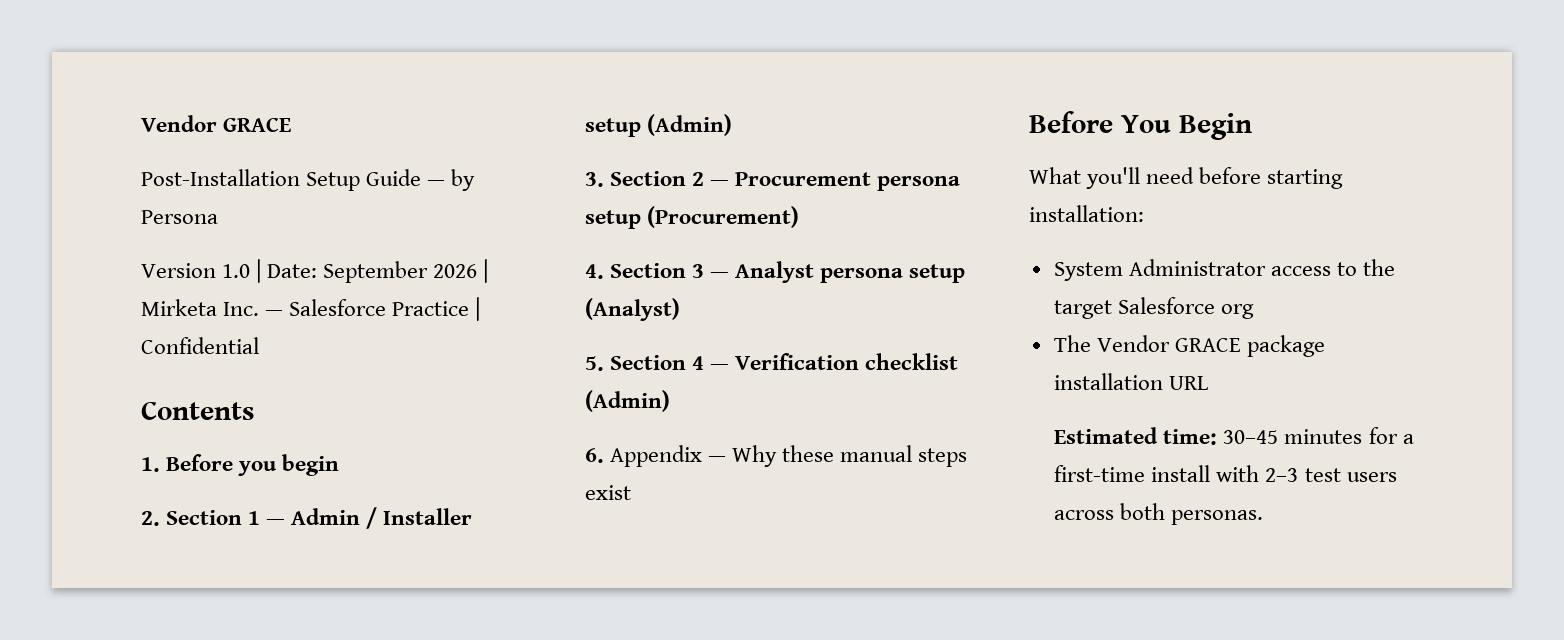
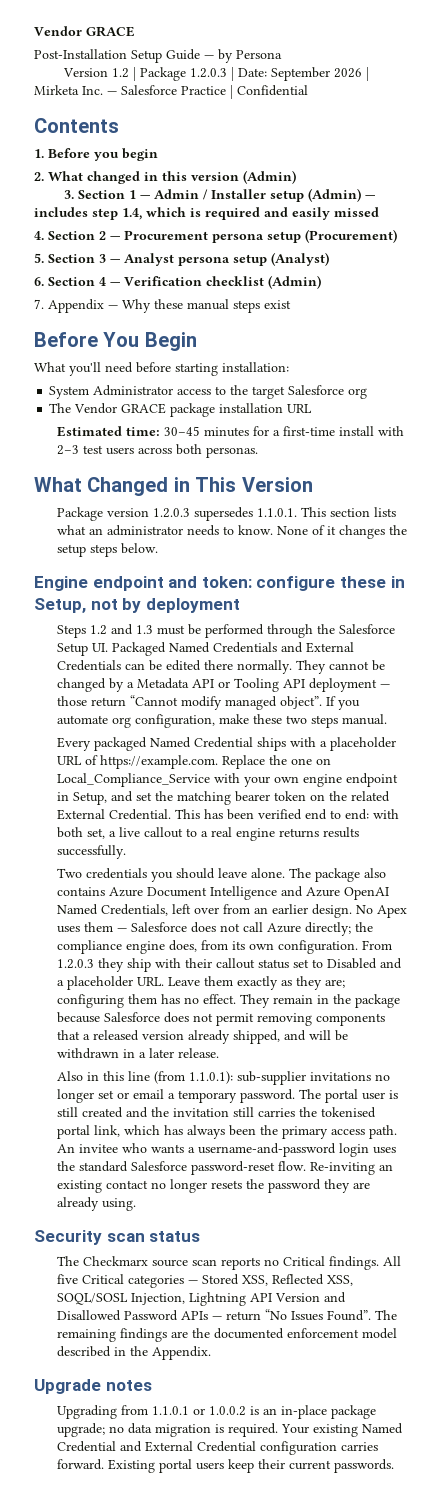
[222,264,251,278] 1.0 -> [112,67,228,81] 1.2 | Package 1.2.0.3
(160, 518) none -> [48,170,296,184] [64,190,75,199] What changed in this version (Admin) // 3.
[585,172,604,187] // 3. -> [365,195,376,199] [34,207,379,220] [34,231,44,240] — includes step 1.4, which is required and easily missed // 4.
[585,264,604,279] 4. -> [34,253,44,263] 5.
[585,356,604,371] 5. -> [34,277,44,286] 6.
[585,448,604,463] 6. -> [34,299,44,309] 7.
(1264, 517) none -> [34,477,313,496] [57,507,397,521] [57,525,408,539] [57,543,159,557] [34,576,405,591] [34,598,240,613] [57,624,396,638] [57,642,355,656] [57,660,386,674] [57,678,391,692] [57,695,361,710] [57,714,388,728] [57,737,397,751] [57,755,332,769] [57,773,399,787] [57,791,391,805] [57,809,400,820] [57,827,360,841] [57,845,127,859] [57,868,387,882] [57,886,390,900] [57,904,408,918] [57,922,374,936] [57,940,393,954] [57,958,403,972] [57,976,346,990] [57,994,401,1008] [57,1012,386,1026] [57,1030,349,1044] [57,1048,220,1059] [57,1071,391,1085] [57,1089,399,1103] [57,1107,377,1118] [57,1125,398,1139] [57,1143,397,1157] [57,1161,394,1175] [57,1179,371,1193] [57,1197,137,1211] [34,1230,201,1245] [57,1256,402,1270] [57,1274,354,1288] [57,1292,347,1306] [57,1309,398,1321] [57,1328,398,1342] [57,1346,212,1360] [34,1379,152,1394] [57,1405,377,1419] [57,1423,404,1437] [57,1441,379,1455] [57,1459,395,1473] // What Changed in This Version // Package version 1.2.0.3 supersedes 1.1.0.1. This section lists what an administrator needs to know. None of it changes the setup steps below. // Engine endpoint and token: configure these in Setup, not by deployment // Steps 1.2 and 1.3 must be performed through the Salesforce Setup UI. Packaged Named Credentials and External Credentials can be edited there normally. They cannot be changed by a Metadata API or Tooling API deployment — those return “Cannot modify managed object”. If you automate org configuration, make these two steps manual. // Every packaged Named Credential ships with a placeholder URL of https://example.com. Replace the one on Local_Compliance_Service with your own engine endpoint in Setup, and set the matching bearer token on the related External Credential. This has been verified end to end: with both set, a live callout to a real engine returns results successfully. // Two credentials you should leave alone. The package also contains Azure Document Intelligence and Azure OpenAI Named Credentials, left over from an earlier design. No Apex uses them — Salesforce does not call Azure directly; the compliance engine does, from its own configuration. From 1.2.0.3 they ship with their callout status set to Disabled and a placeholder URL. Leave them exactly as they are; configuring them has no effect. They remain in the package because Salesforce does not permit removing components that a released version already shipped, and will be withdrawn in a later release. // Also in this line (from 1.1.0.1): sub-supplier invitations no longer set or email a temporary password. The portal user is still created and the invitation still carries the tokenised portal link, which has always been the primary access path. An invitee who wants a username-and-password login uses the standard Salesforce password-reset flow. Re-inviting an existing contact no longer resets the password they are already using. // Security scan status // The Checkmarx source scan reports no Critical findings. All five Critical categories — Stored XSS, Reflected XSS, SOQL/SOSL Injection, Lightning API Version and Disallowed Password APIs — return “No Issues Found”. The remaining findings are the documented enforcement model described in the Appendix. // Upgrade notes // Upgrading from 1.1.0.1 or 1.0.0.2 is an in-place package upgrade; no data migration is required. Your existing Named Credential and External Credential configuration carries forward. Existing portal users keep their current passwords.

